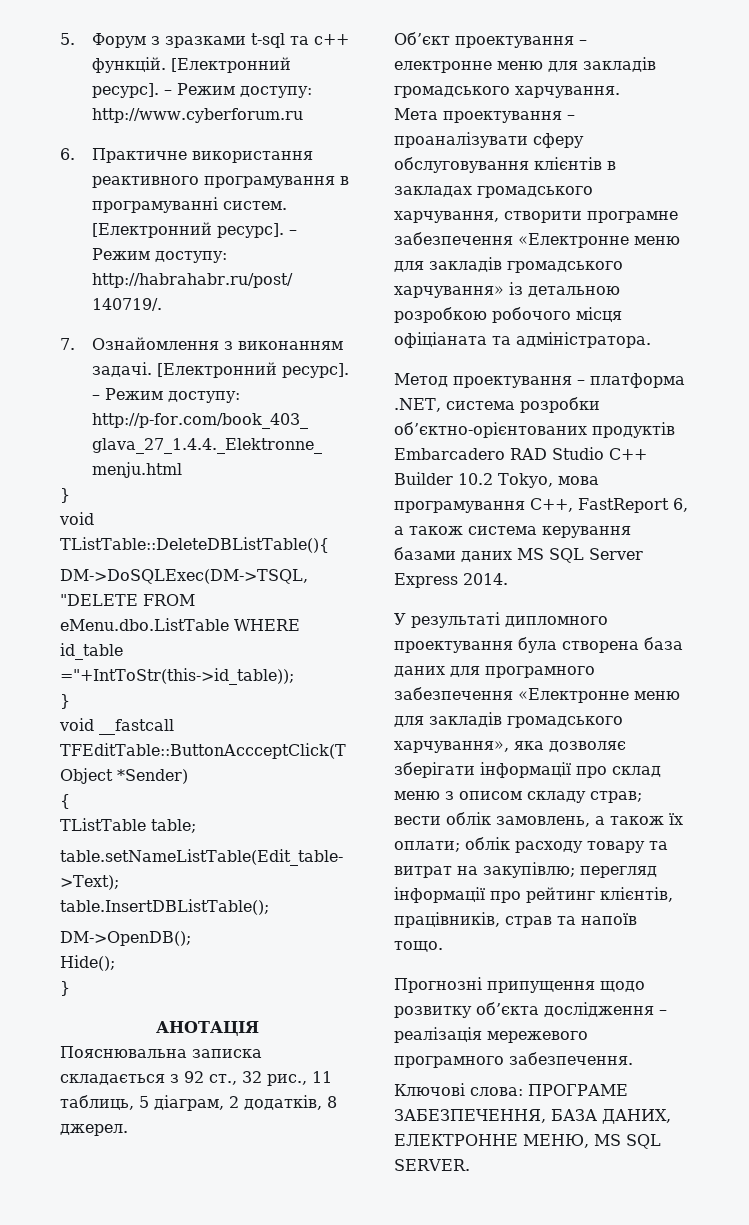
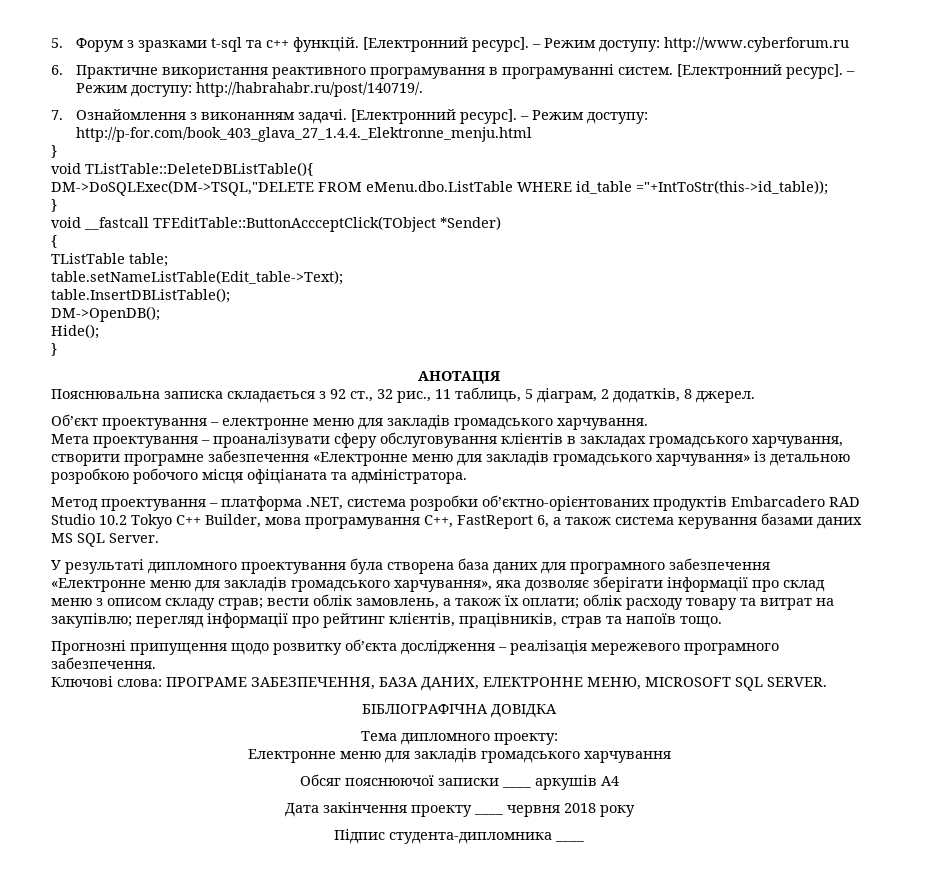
[609,448,647,460] [394,472,553,488] C++ Builder 10.2 Tokyo, -> [99,514,261,529] 10.2 Tokyo C++ Builder,
[589,548,643,560] [394,573,508,588] Server Express 2014. -> [109,533,159,543] Server.
[594,1134,621,1146] MS -> [645,677,731,687] MICROSOFT
(470, 1165) none -> [362,704,557,718] [360,731,558,745] [247,748,671,763] [299,774,499,786] [501,775,619,790] [284,802,635,817] [334,829,584,844] // БІБЛІОГРАФІЧНА ДОВІДКА // Тема дипломного проекту: // Електронне меню для закладів громадського харчування // Обсяг пояснюючої записки ____ аркушів А4 // Дата закінчення проекту ____ червня 2018 року // Підпис студента-дипломника ____

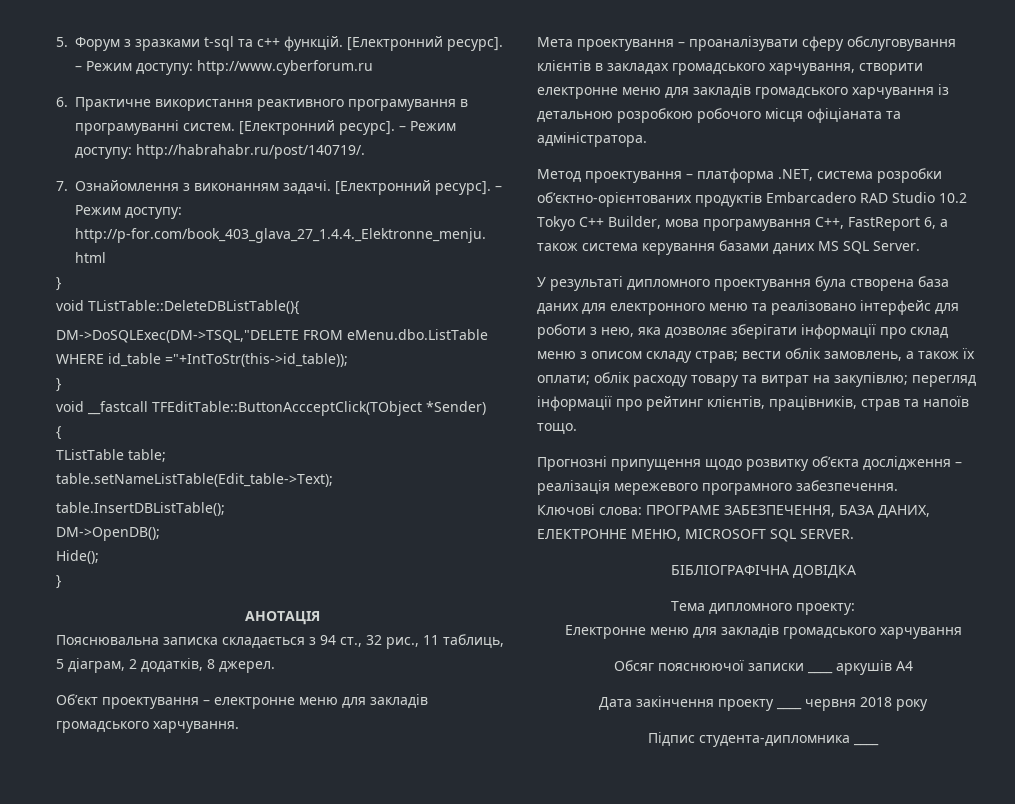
[330,389,346,399] 92 -> [320,635,336,645] 94
[124,450,750,466] програмне забезпечення «Електронне меню для закладів громадського харчування» -> [537,84,934,99] електронне меню для закладів громадського харчування
[570,558,770,574] [51,577,492,592] програмного забезпечення «Електронне меню для закладів громадського харчування», -> [610,300,959,315] [537,324,634,339] електронного меню та реалізовано інтерфейс для роботи з нею,

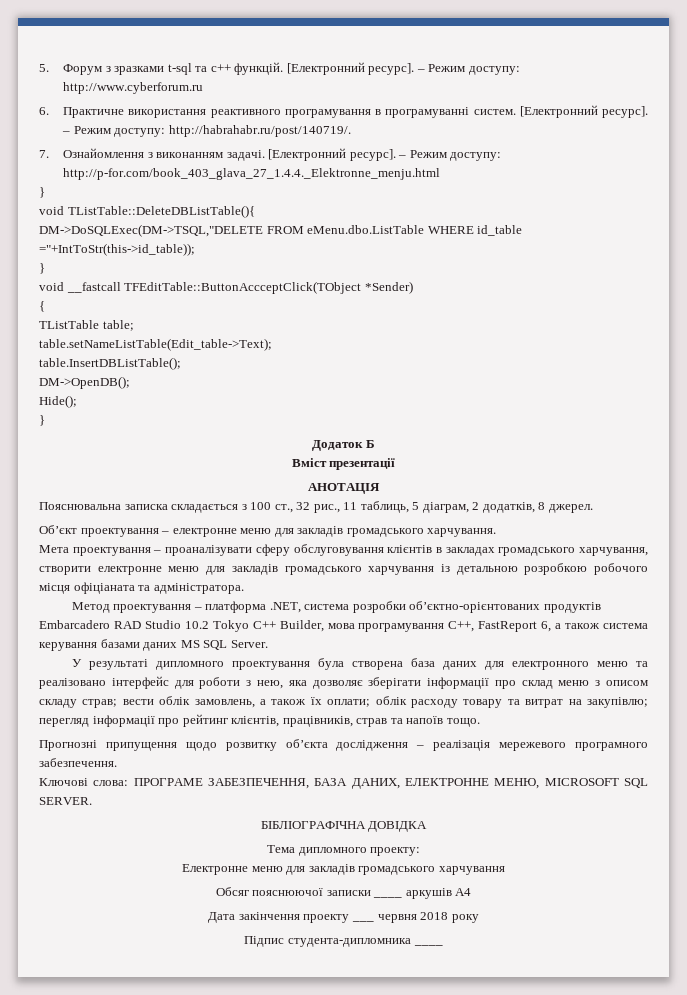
(61, 582) none -> [312,440,375,451] [291,458,396,470] // Додаток Б // Вміст презентації
[320,635,336,645] 94 -> [250,502,272,510] 100
[776,707,802,710] ____ -> [352,920,374,922] ___

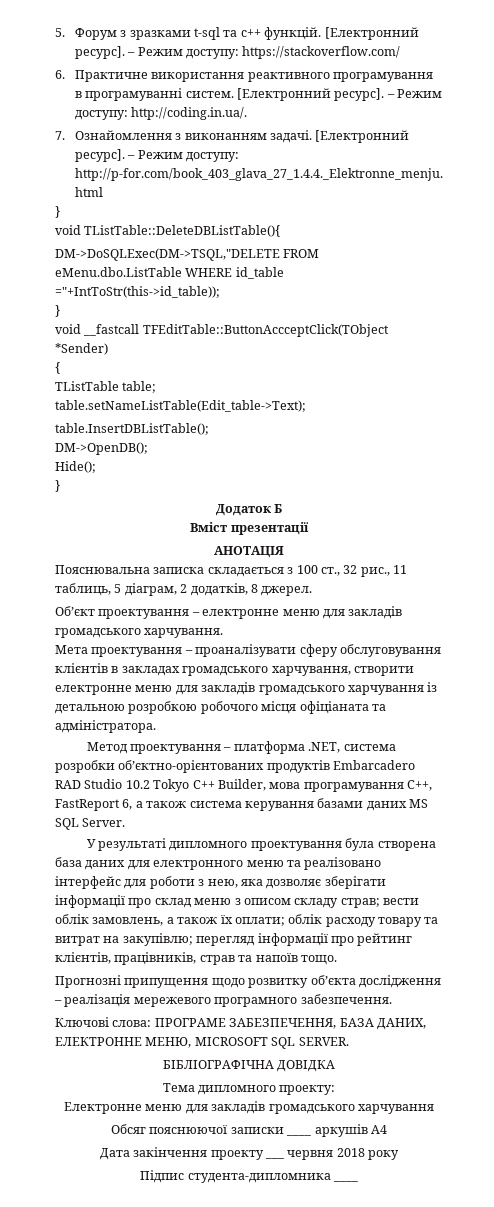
[63,82,204,94] http://www.cyberforum.ru -> [242,46,401,59] https://stackoverflow.com/
[168,125,351,137] http://habrahabr.ru/post/140719/. -> [131,107,248,120] http://coding.in.ua/.

